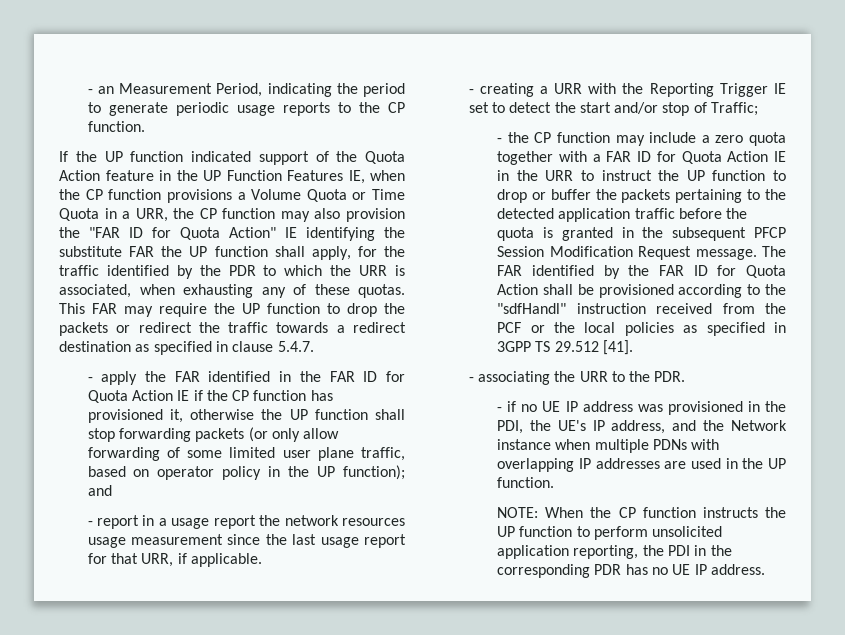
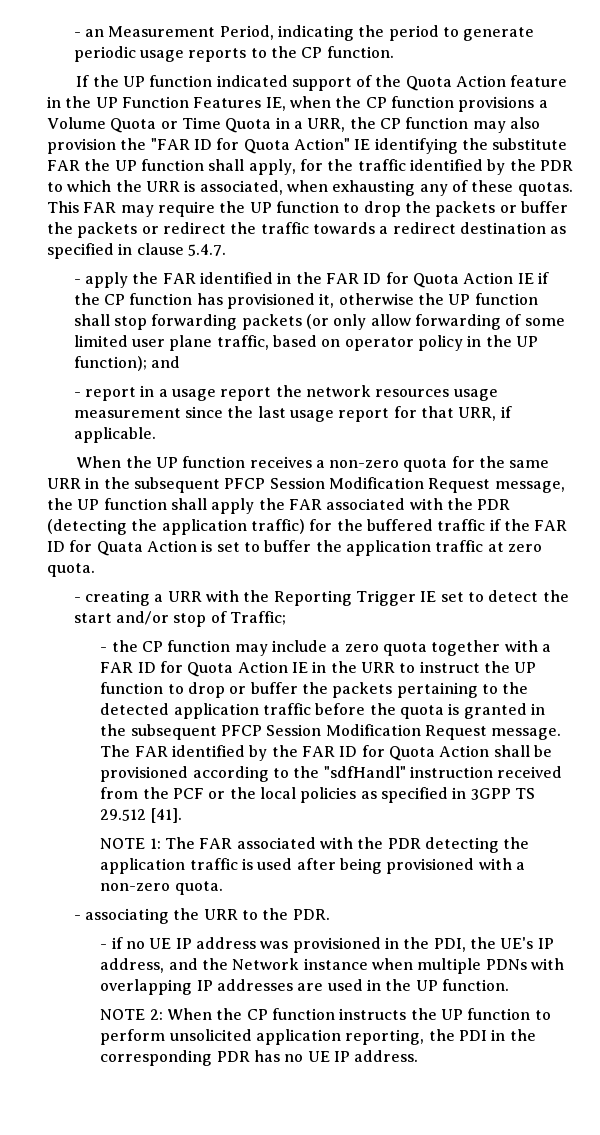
(131, 329) none -> [520,201,568,213] [47,222,159,238] buffer the packets or
(262, 560) none -> [76,456,550,472] [47,477,565,493] [47,498,511,514] [47,519,568,535] [47,540,542,556] [47,563,95,577] // When the UP function receives a non-zero quota for the same URR in the subsequent PFCP Session Modification Request message, the UP function shall apply the FAR associated with the PDR (detecting the application traffic) for the buffered traffic if the FAR ID for Quata Action is set to buffer the application traffic at zero quota.
(634, 347) none -> [100,837,530,853] [100,858,525,874] [100,881,223,895] // NOTE 1: The FAR associated with the PDR detecting the application traffic is used after being provisioned with a non-zero quota.
[497,507,539,518] NOTE: -> [100,1009,163,1020] NOTE 2:

